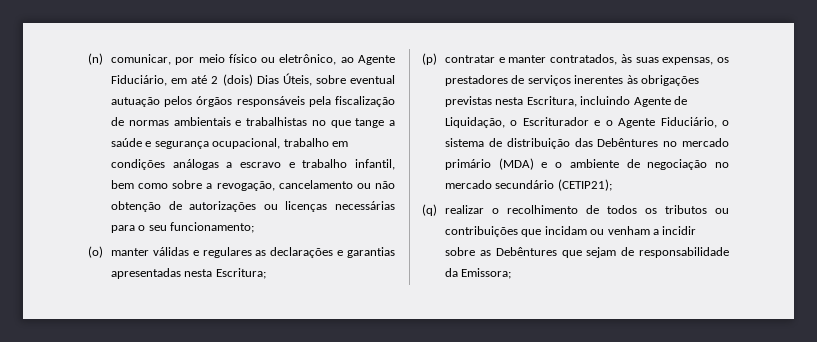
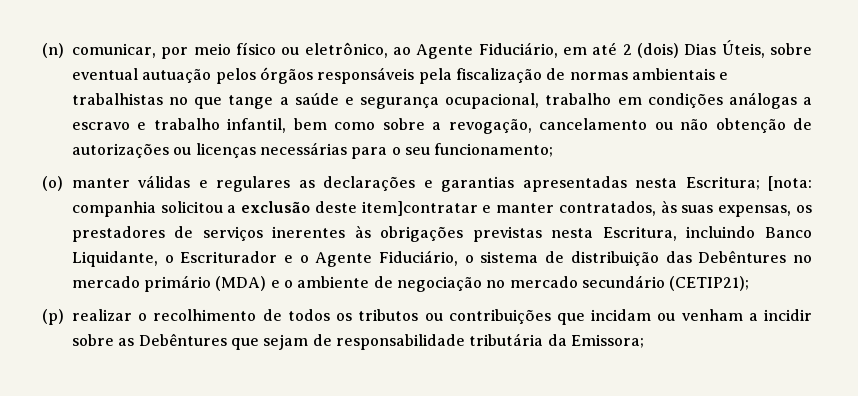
[422,53,496,65] // (p) contratar -> [767,176,812,191] [71,201,478,217] [nota: companhia solicitou a exclusão deste item]contratar
[633,96,687,107] [445,117,506,128] Agente de Liquidação, -> [765,227,812,238] [71,251,158,267] Banco Liquidante,
[422,204,437,216] (q) -> [42,309,64,325] (p)
(729, 252) none -> [469,333,544,346] tributária

